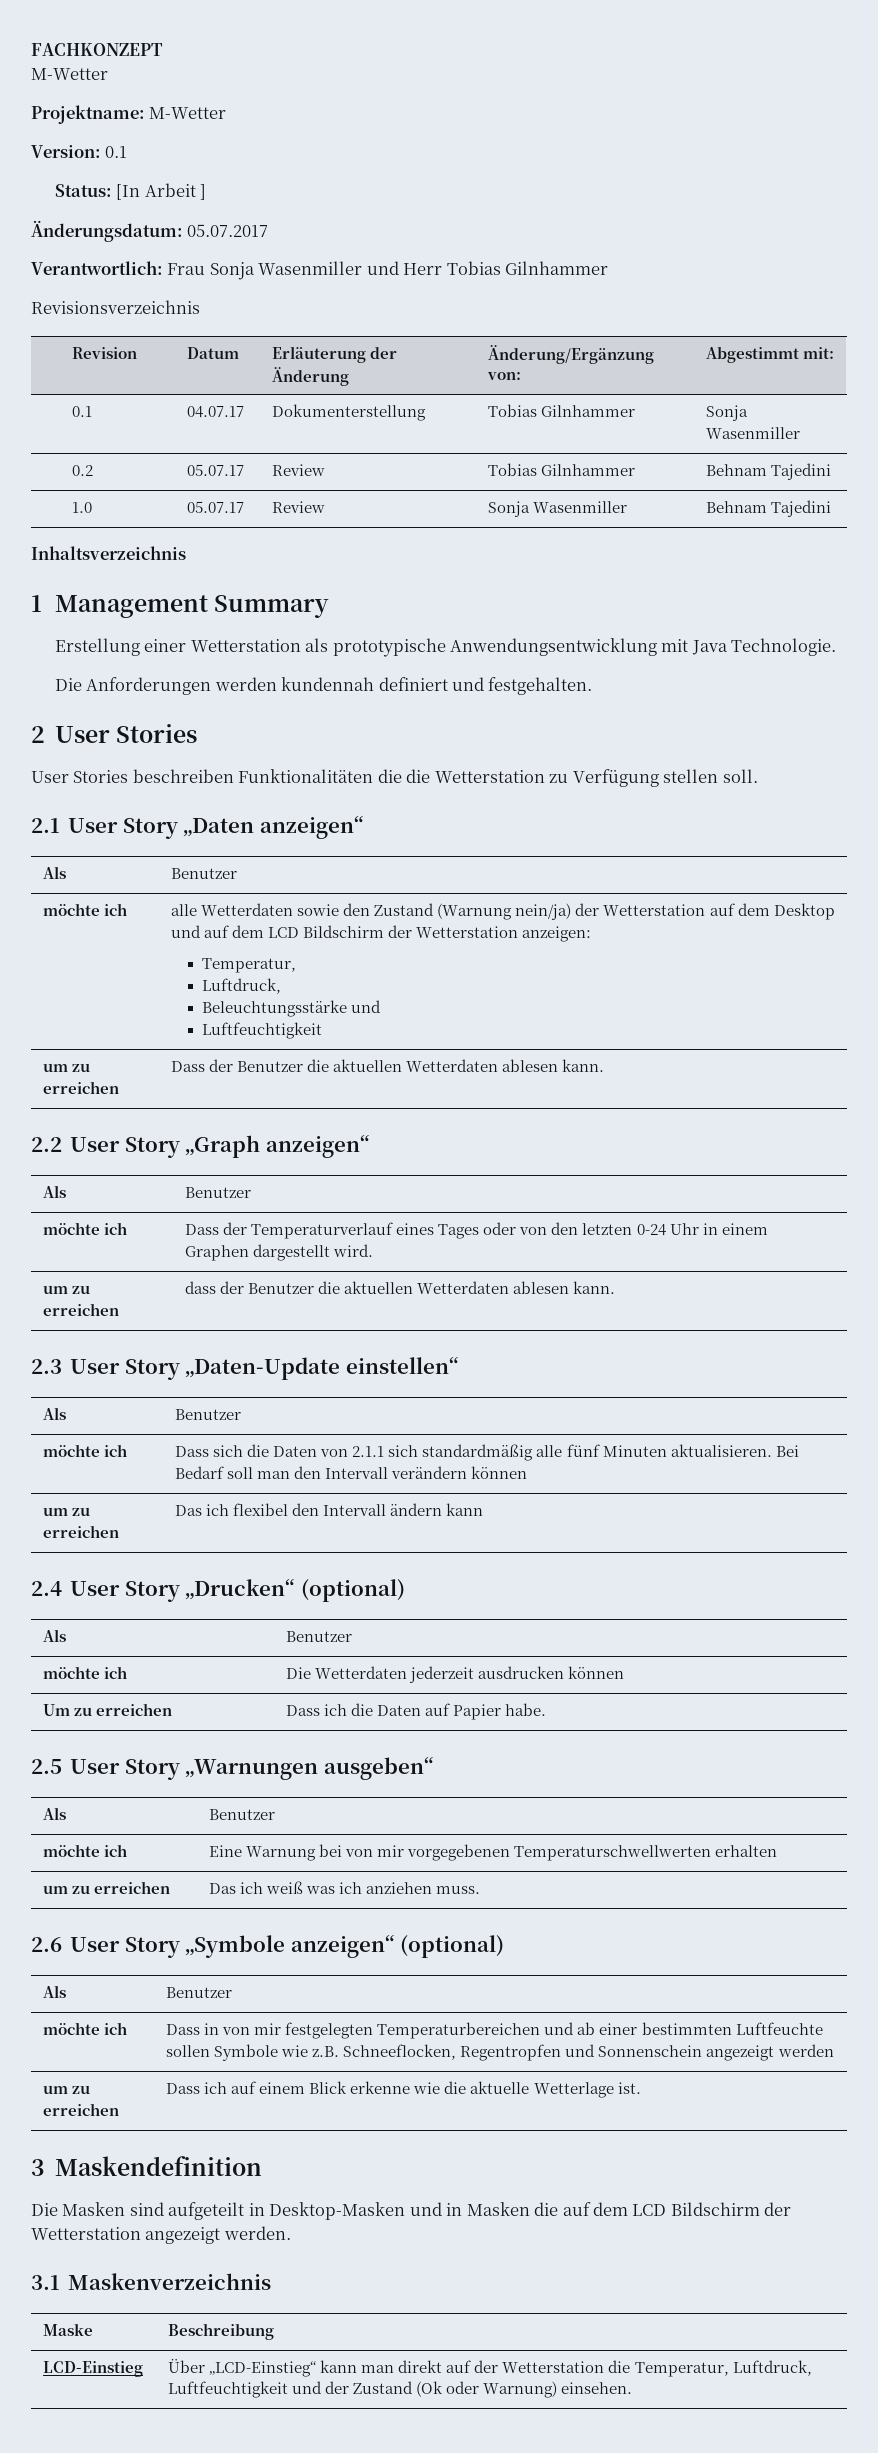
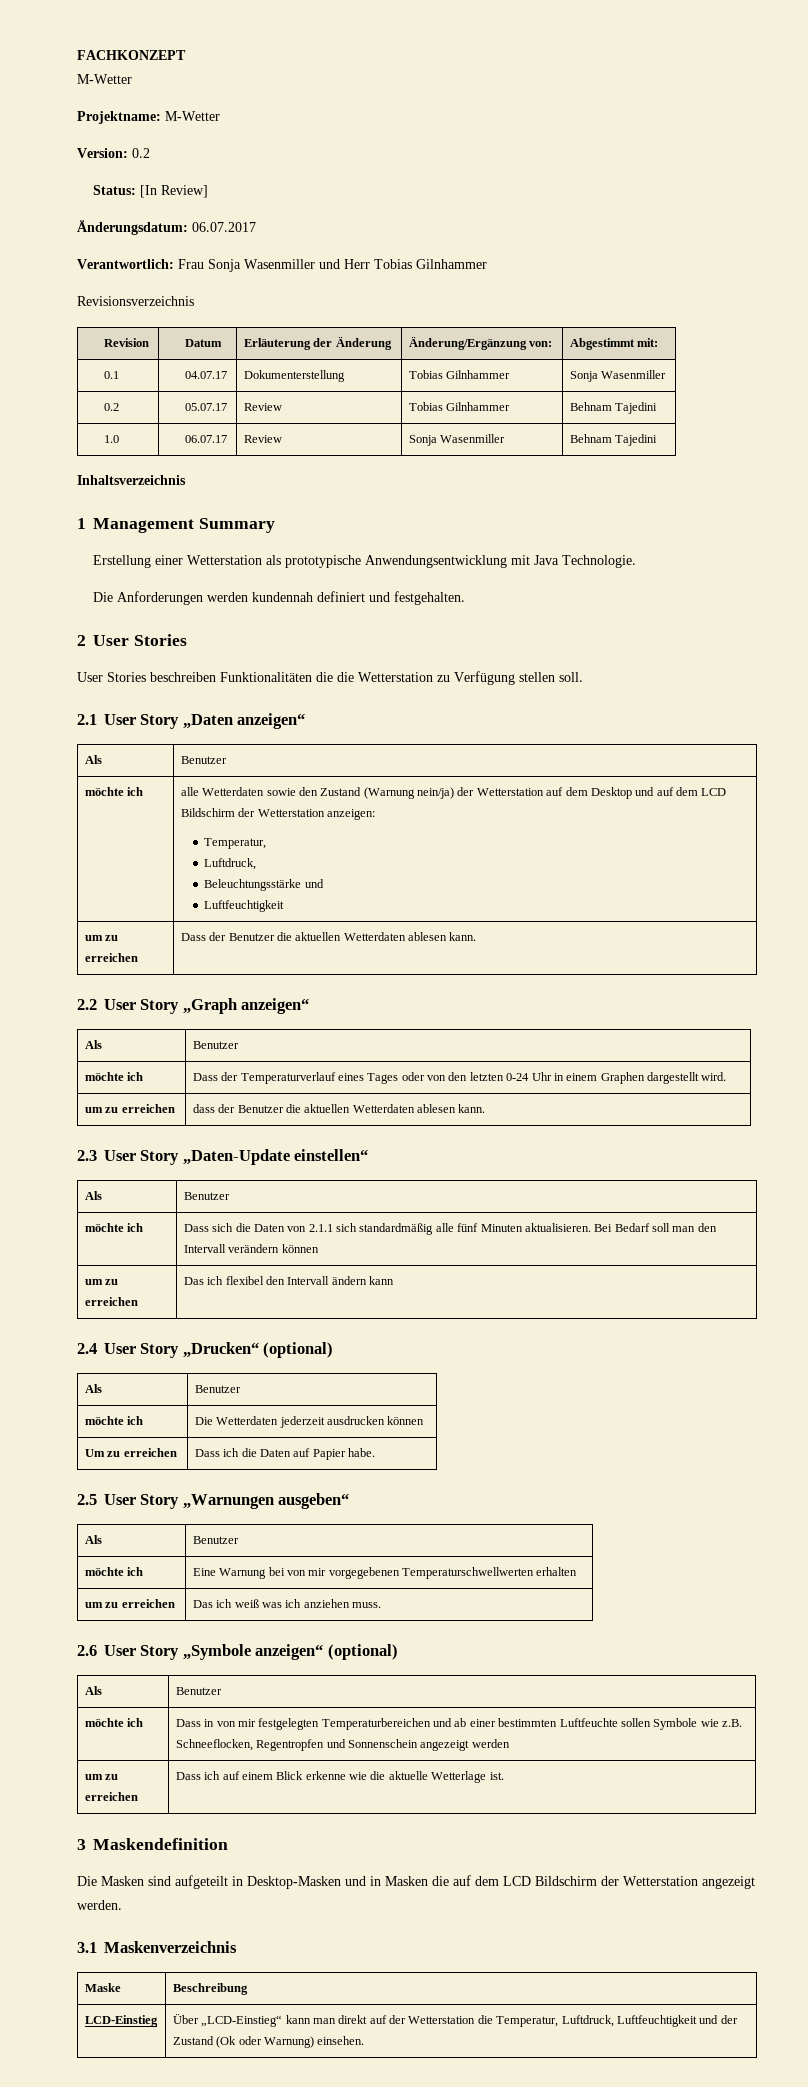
[105,146,128,158] 0.1 -> [132,148,150,158] 0.2
[144,183,207,200] Arbeit ] -> [161,185,209,198] Review]
[187,224,269,237] 05.07.2017 -> [192,222,256,232] 06.07.2017
[187,501,245,513] 05.07.17 -> [184,435,227,443] 06.07.17

